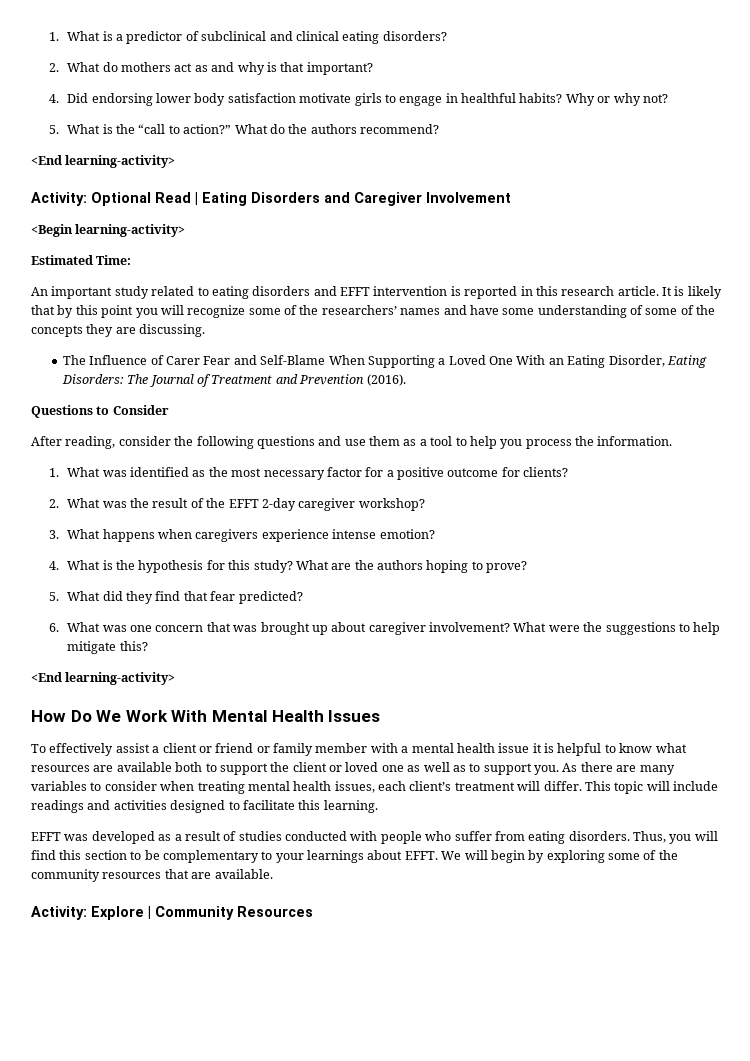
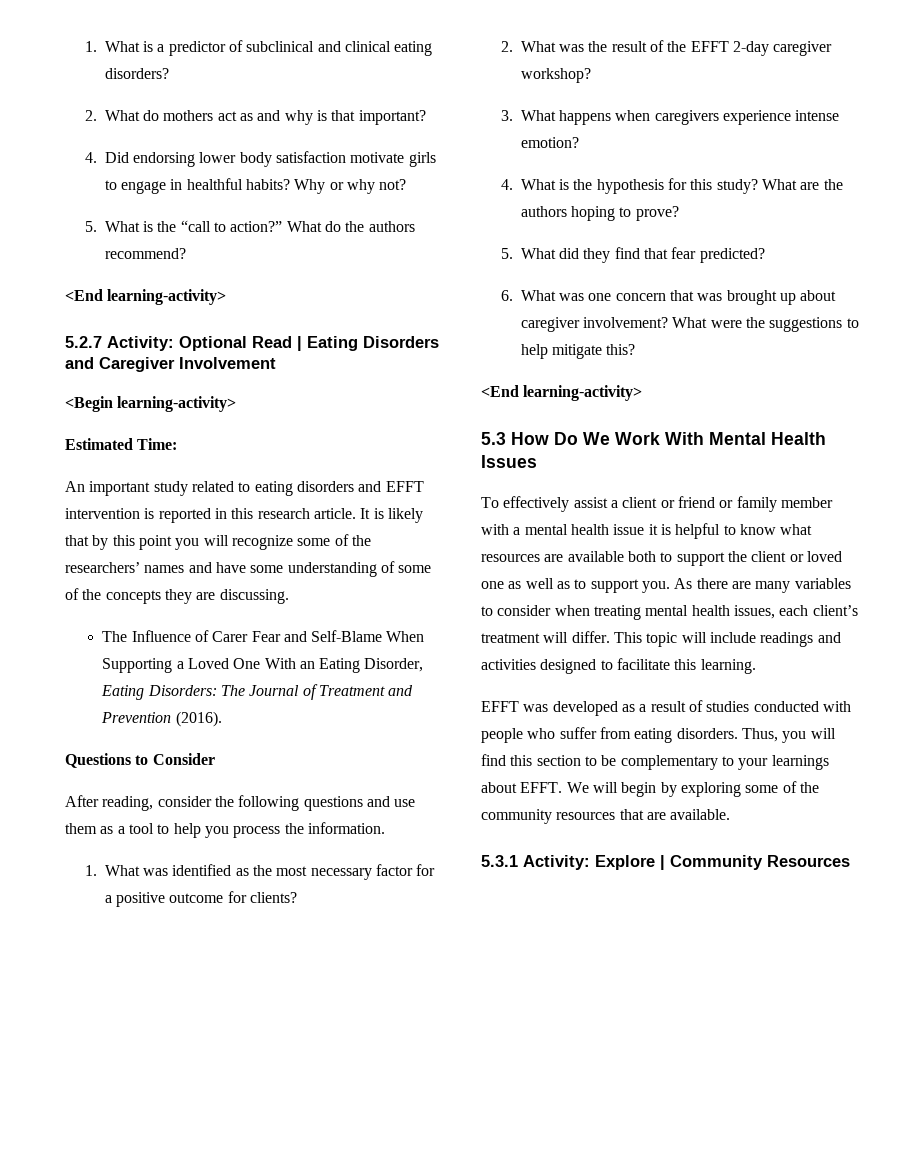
(176, 161) none -> [65,336,102,348] 5.2.7
(176, 678) none -> [481,432,506,445] 5.3
(273, 874) none -> [481,855,518,867] 5.3.1

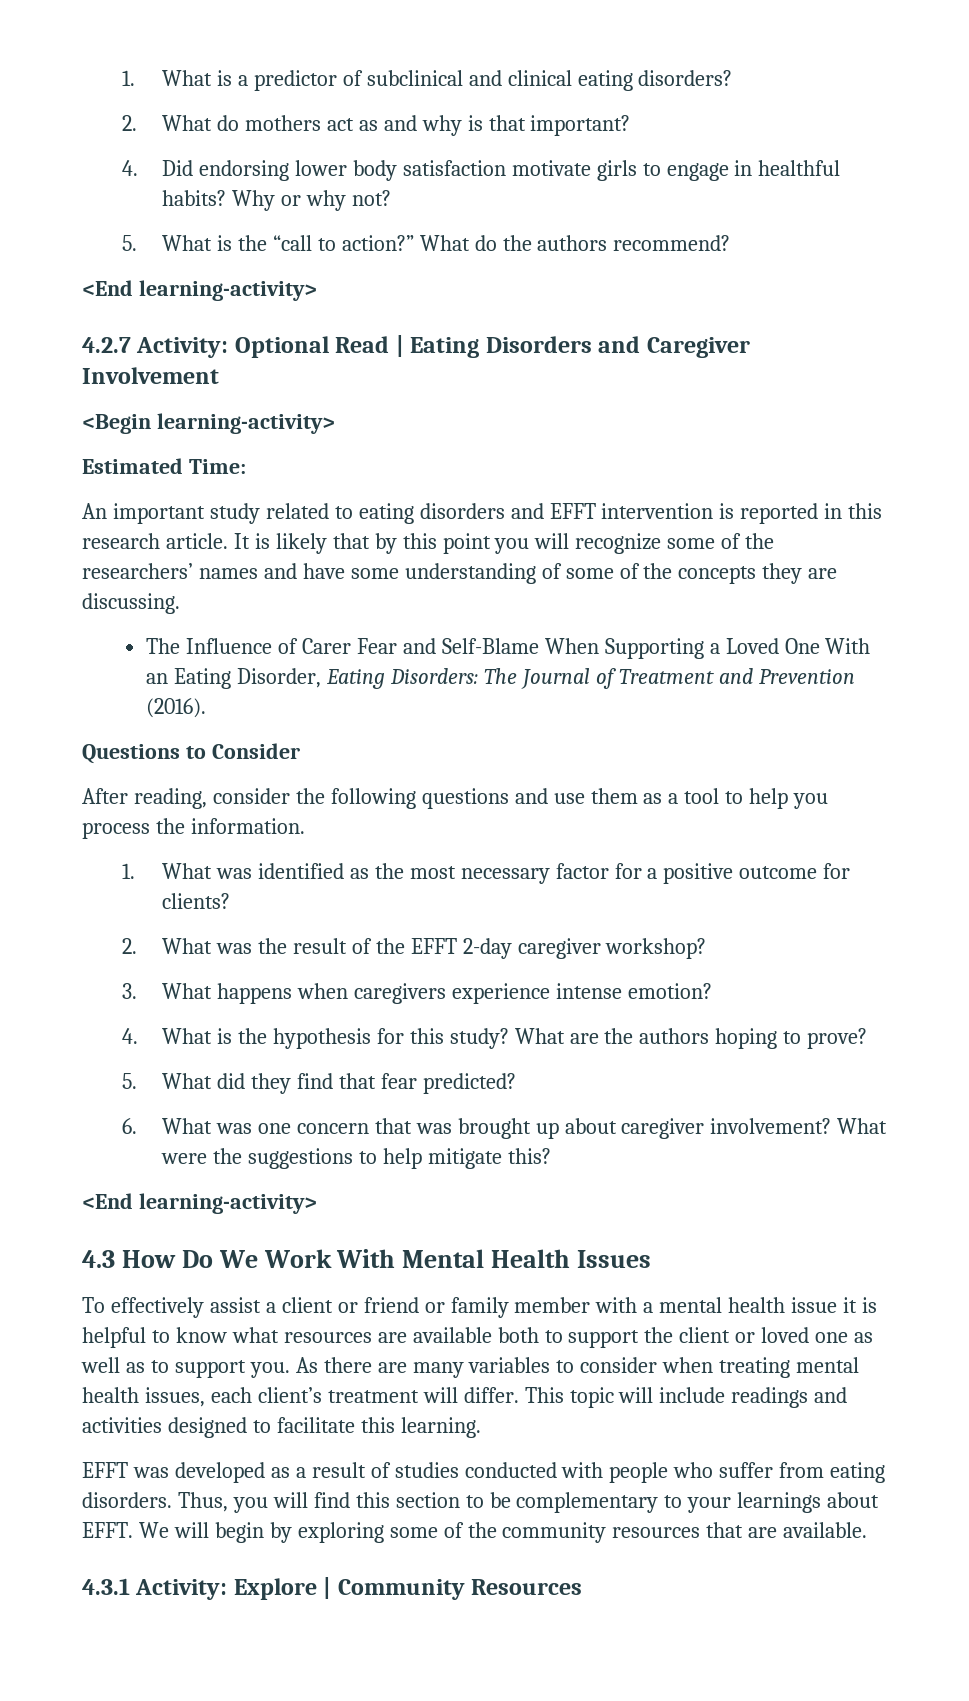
[65,336,102,348] 5.2.7 -> [82,337,131,353] 4.2.7
[481,432,506,445] 5.3 -> [82,1250,115,1268] 4.3
[481,855,518,867] 5.3.1 -> [82,1578,130,1595] 4.3.1

